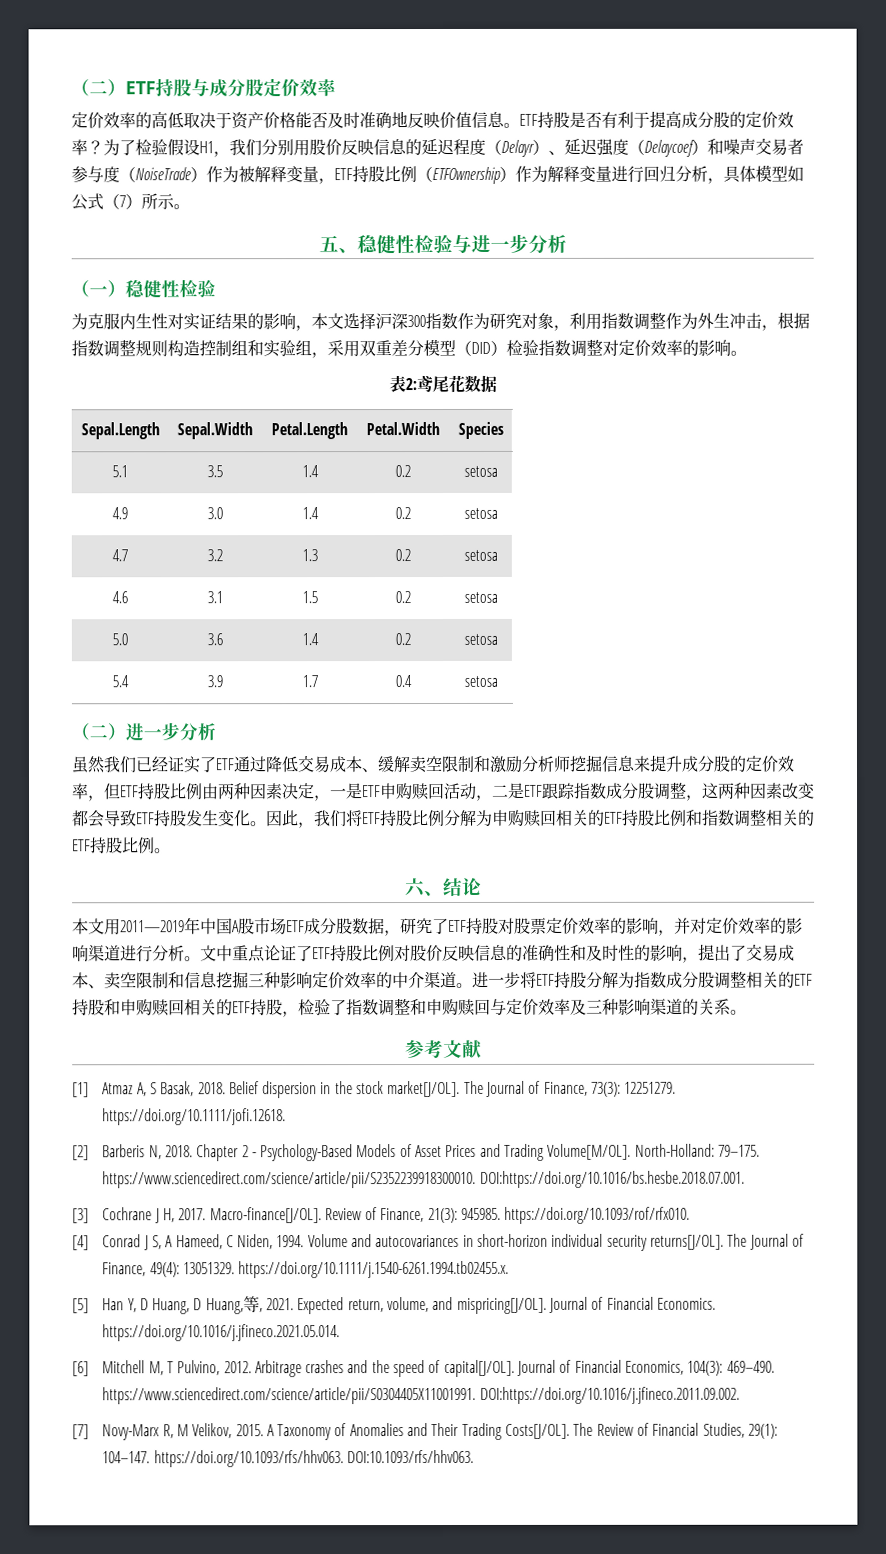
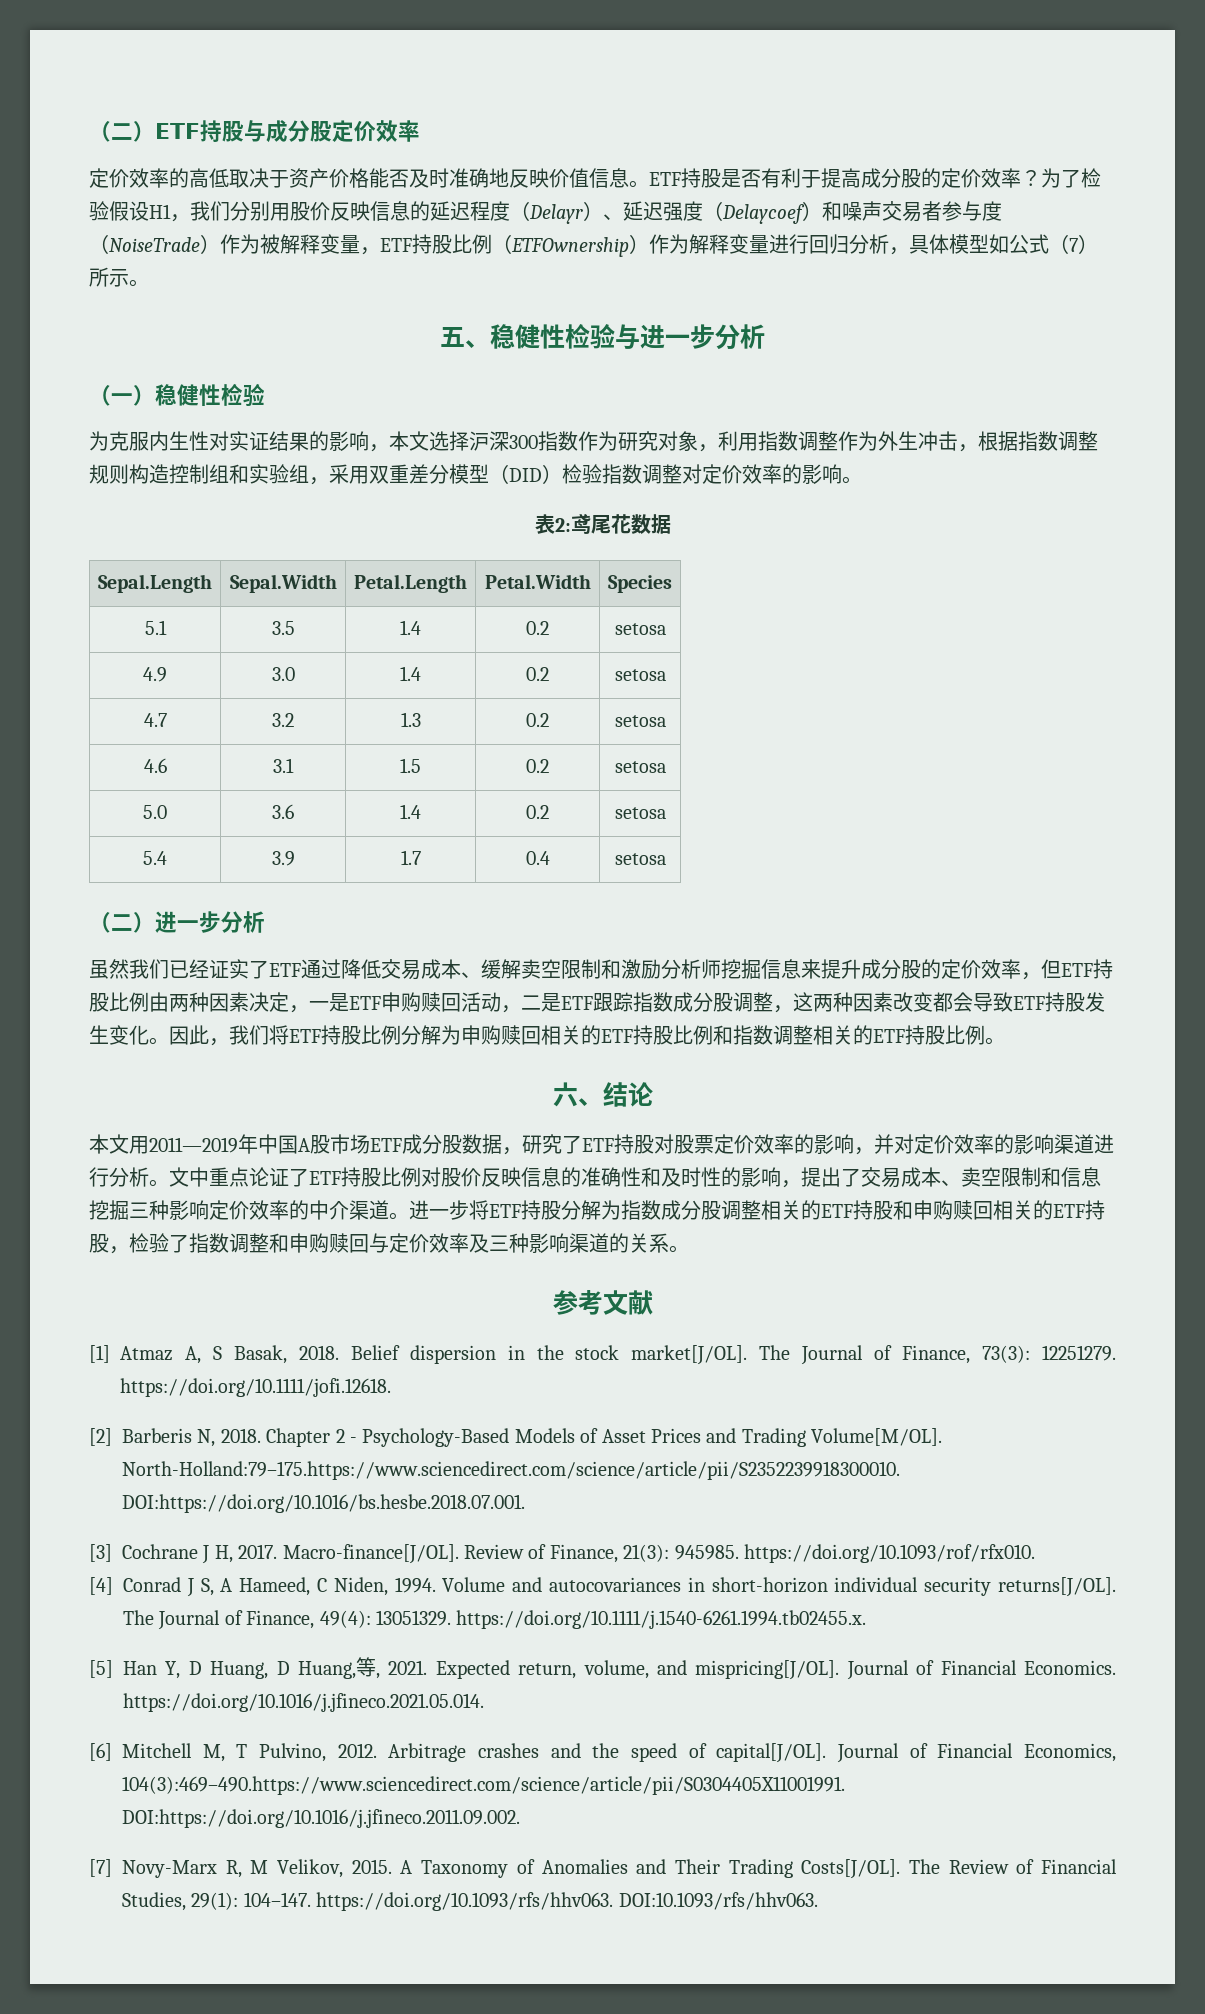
[634,1143,760,1157] [102,1170,477,1189] North-Holland: 79–175. https://www.sciencedirect.com/science/article/pii/S2352239918300010. -> [122,1461,900,1480] North-Holland:79–175.https://www.sciencedirect.com/science/article/pii/S2352239918300010.
[687,1360,775,1376] [102,1386,477,1405] 104(3): 469–490. https://www.sciencedirect.com/science/article/pii/S0304405X11001991. -> [122,1776,845,1795] 104(3):469–490.https://www.sciencedirect.com/science/article/pii/S0304405X11001991.

